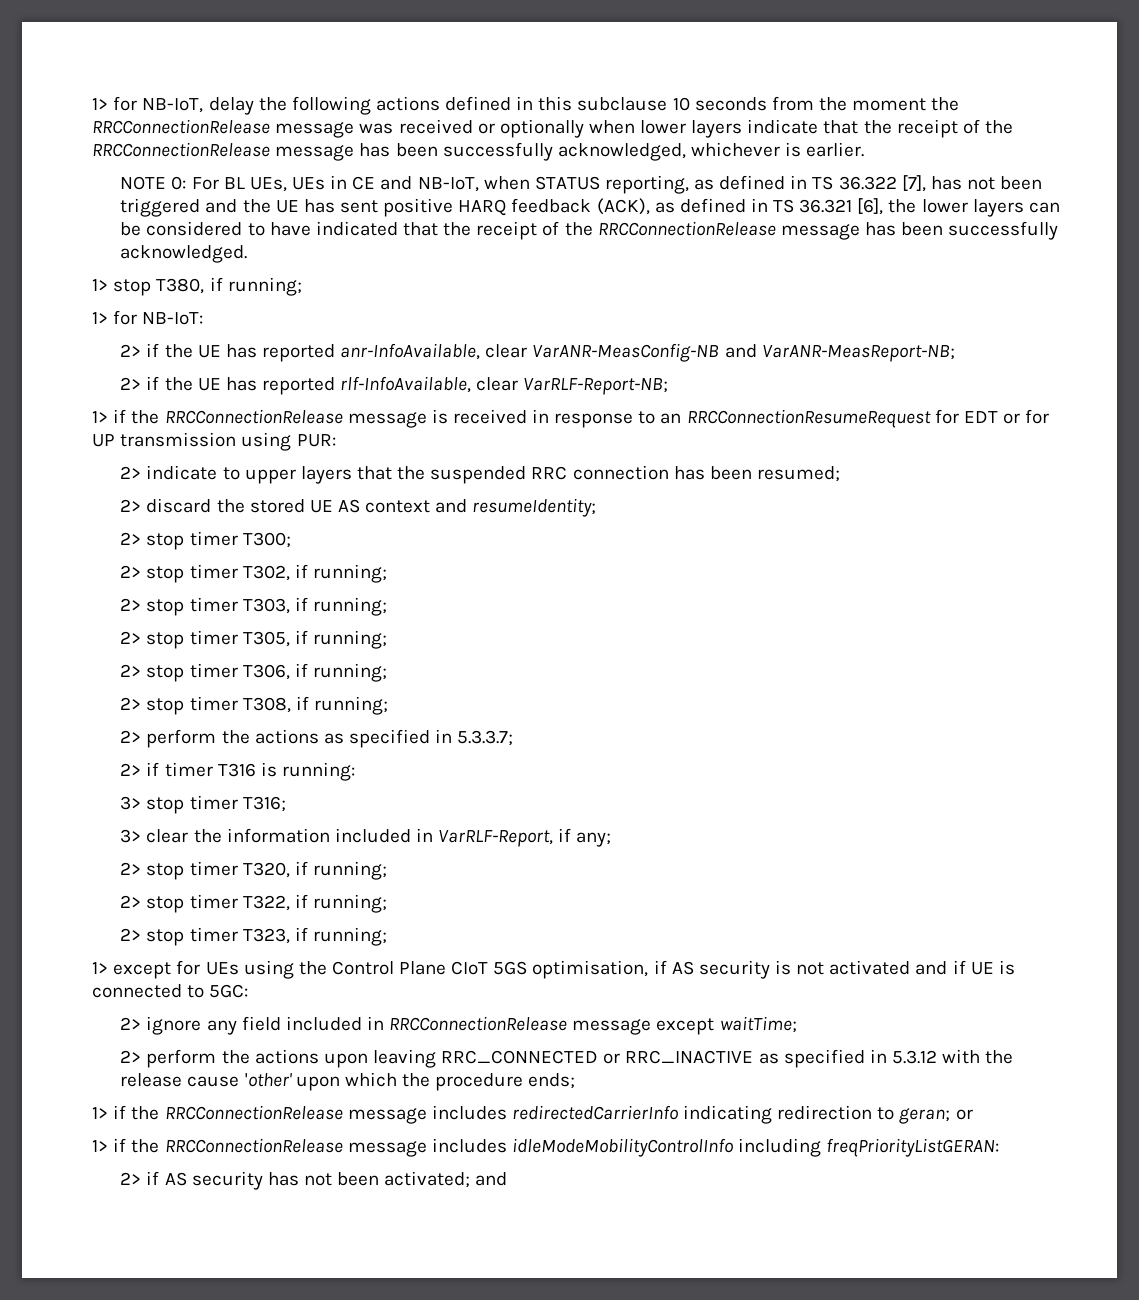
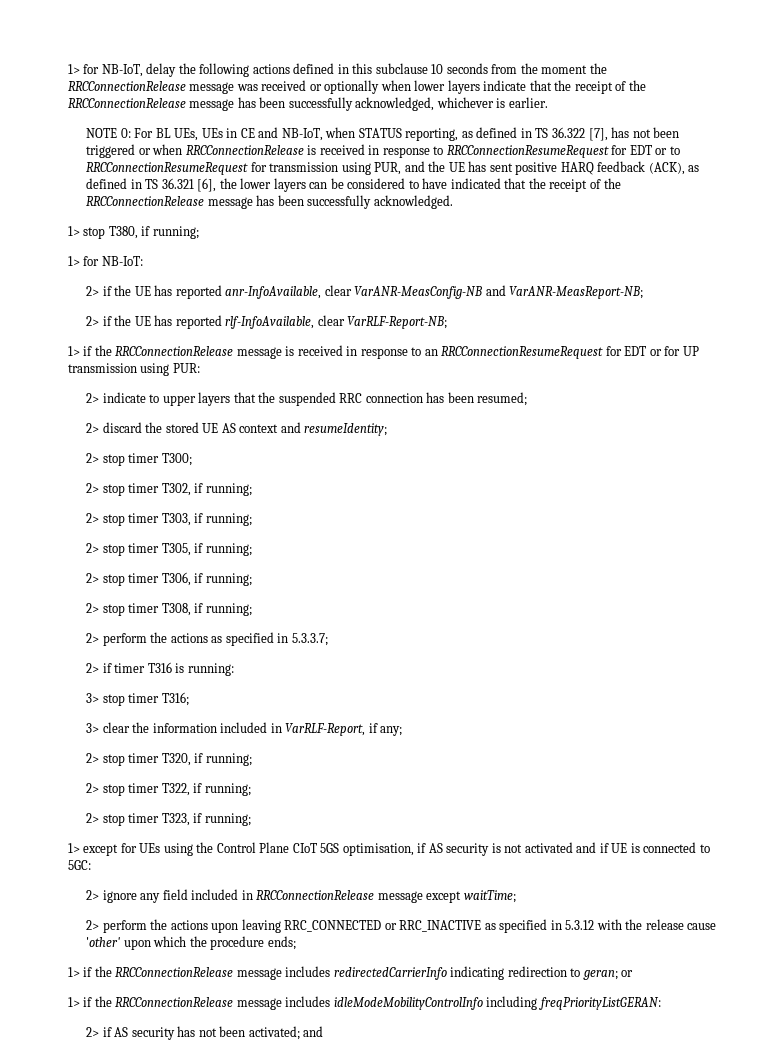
(201, 207) none -> [138,144,680,158] [86,162,402,175] or when RRCConnectionRelease is received in response to RRCConnectionResumeRequest for EDT or to RRCConnectionResumeRequest for transmission using PUR,

